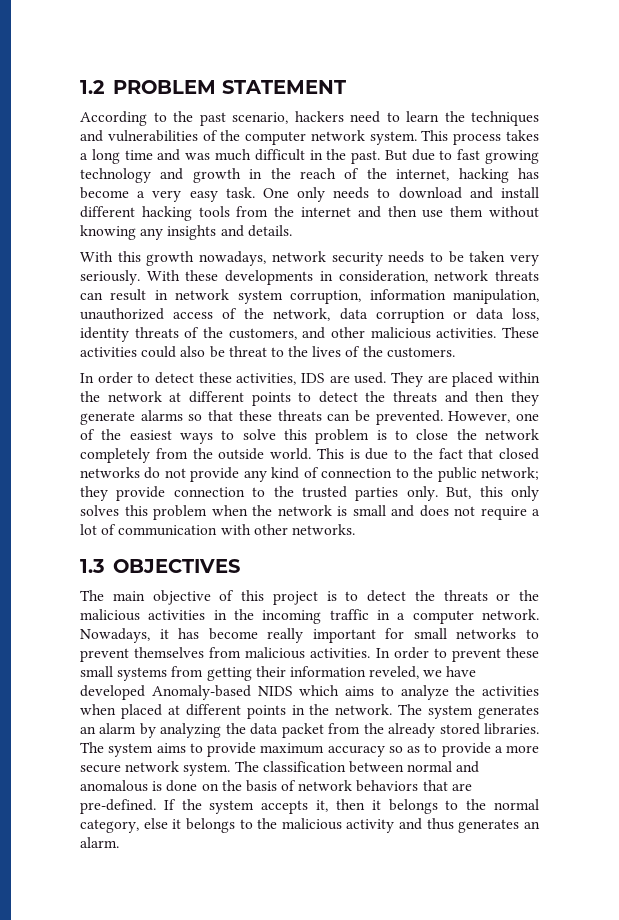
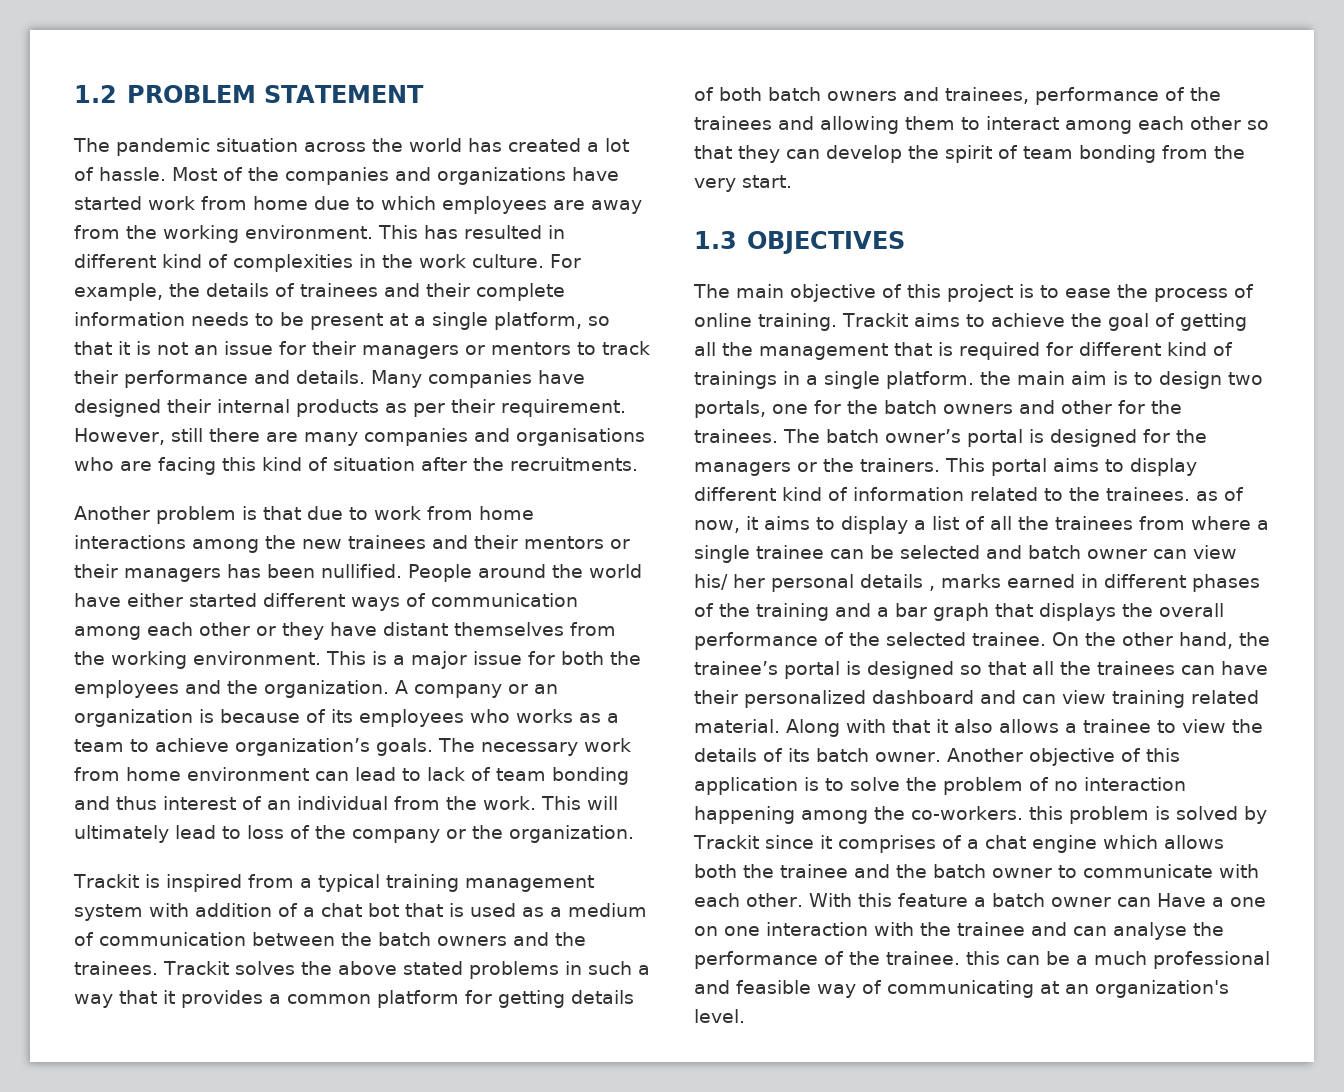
[80,111,539,126] [80,130,539,145] [80,149,539,164] [80,168,539,183] [80,187,539,202] [80,206,539,221] [80,225,292,240] [80,251,539,266] [80,270,539,285] [80,289,539,304] [80,308,539,323] [80,327,539,342] [80,346,455,358] [80,372,540,387] [80,391,539,406] [80,410,539,425] [80,429,539,444] [80,448,539,463] [80,467,539,482] [80,486,539,501] [80,505,540,520] [80,524,355,536] According to the past scenario, hackers need to learn the techniques and vulnerabilities of the computer network system. This process takes a long time and was much difficult in the past. But due to fast growing technology and growth in the reach of the internet, hacking has become a very easy task. One only needs to download and install different hacking tools from the internet and then use them without knowing any insights and details. // With this growth nowadays, network security needs to be taken very seriously. With these developments in consideration, network threats can result in network system corruption, information manipulation, unauthorized access of the network, data corruption or data loss, identity threats of the customers, and other malicious activities. These activities could also be threat to the lives of the customers. // In order to detect these activities, IDS are used. They are placed within the network at different points to detect the threats and then they generate alarms so that these threats can be prevented. However, one of the easiest ways to solve this problem is to close the network completely from the outside world. This is due to the fact that closed networks do not provide any kind of connection to the public network; they provide connection to the trusted parties only. But, this only solves this problem when the network is small and does not require a lot of communication with other networks. -> [73,138,629,156] [74,167,619,185] [74,196,642,214] [74,225,565,243] [74,254,581,272] [74,283,565,301] [74,312,610,330] [74,341,650,359] [74,370,585,388] [74,399,626,417] [74,428,645,446] [74,457,638,475] [74,506,534,524] [74,535,630,553] [74,564,642,582] [74,593,578,611] [74,622,616,640] [74,651,641,669] [74,680,558,698] [74,709,619,727] [74,738,631,756] [74,767,629,785] [74,796,618,810] [74,825,634,843] [73,874,594,892] [74,903,647,921] [74,932,586,946] [74,961,650,979] [74,990,634,1008] [694,87,1221,105] [694,116,1269,134] [694,145,1245,163] [694,175,792,192] The pandemic situation across the world has created a lot of hassle. Most of the companies and organizations have started work from home due to which employees are away from the working environment. This has resulted in different kind of complexities in the work culture. For example, the details of trainees and their complete information needs to be present at a single platform, so that it is not an issue for their managers or mentors to track their performance and details. Many companies have designed their internal products as per their requirement. However, still there are many companies and organisations who are facing this kind of situation after the recruitments. // Another problem is that due to work from home interactions among the new trainees and their mentors or their managers has been nullified. People around the world have either started different ways of communication among each other or they have distant themselves from the working environment. This is a major issue for both the employees and the organization. A company or an organization is because of its employees who works as a team to achieve organization’s goals. The necessary work from home environment can lead to lack of team bonding and thus interest of an individual from the work. This will ultimately lead to loss of the company or the organization. // Trackit is inspired from a typical training management system with addition of a chat bot that is used as a medium of communication between the batch owners and the trainees. Trackit solves the above stated problems in such a way that it provides a common platform for getting details of both batch owners and trainees, performance of the trainees and allowing them to interact among each other so that they can develop the spirit of team bonding from the very start.
[367,590,539,602] [80,609,539,624] [80,628,539,643] [80,647,539,662] [80,666,477,681] [80,685,539,700] [80,704,539,719] [80,723,539,738] [80,742,539,757] [80,761,480,776] [80,780,472,792] [80,799,539,814] [80,818,540,833] [80,837,119,848] detect the threats or the malicious activities in the incoming traffic in a computer network. Nowadays, it has become really important for small networks to prevent themselves from malicious activities. In order to prevent these small systems from getting their information reveled, we have developed Anomaly-based NIDS which aims to analyze the activities when placed at different points in the network. The system generates an alarm by analyzing the data packet from the already stored libraries. The system aims to provide maximum accuracy so as to provide a more secure network system. The classification between normal and anomalous is done on the basis of network behaviors that are pre-defined. If the system accepts it, then it belongs to the normal category, else it belongs to the malicious activity and thus generates an alarm. -> [1065,284,1254,302] [694,313,1247,331] [694,342,1233,360] [694,371,1263,389] [694,400,1182,418] [694,429,1207,447] [694,458,1197,476] [694,487,1244,501] [694,516,1269,534] [694,545,1237,563] [694,574,1260,592] [694,603,1224,621] [694,632,1270,650] [694,661,1268,679] [694,690,1259,708] [694,719,1263,737] [694,748,1180,766] [694,777,1186,795] [694,806,1267,824] [693,835,1224,853] [694,864,1259,878] [694,893,1266,907] [694,922,1224,940] [694,951,1270,969] [694,980,1229,998] [694,1009,745,1023] ease the process of online training. Trackit aims to achieve the goal of getting all the management that is required for different kind of trainings in a single platform. the main aim is to design two portals, one for the batch owners and other for the trainees. The batch owner’s portal is designed for the managers or the trainers. This portal aims to display different kind of information related to the trainees. as of now, it aims to display a list of all the trainees from where a single trainee can be selected and batch owner can view his/ her personal details , marks earned in different phases of the training and a bar graph that displays the overall performance of the selected trainee. On the other hand, the trainee’s portal is designed so that all the trainees can have their personalized dashboard and can view training related material. Along with that it also allows a trainee to view the details of its batch owner. Another objective of this application is to solve the problem of no interaction happening among the co-workers. this problem is solved by Trackit since it comprises of a chat engine which allows both the trainee and the batch owner to communicate with each other. With this feature a batch owner can Have a one on one interaction with the trainee and can analyse the performance of the trainee. this can be a much professional and feasible way of communicating at an organization's level.

